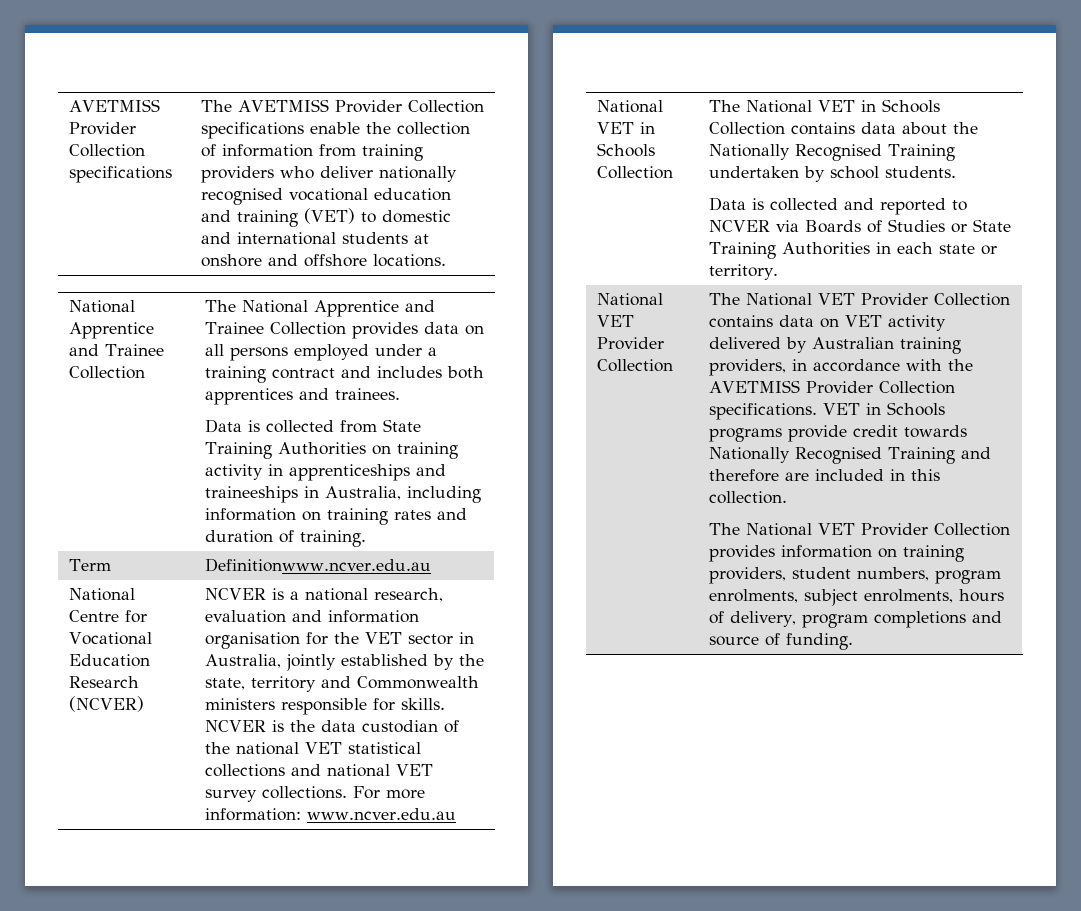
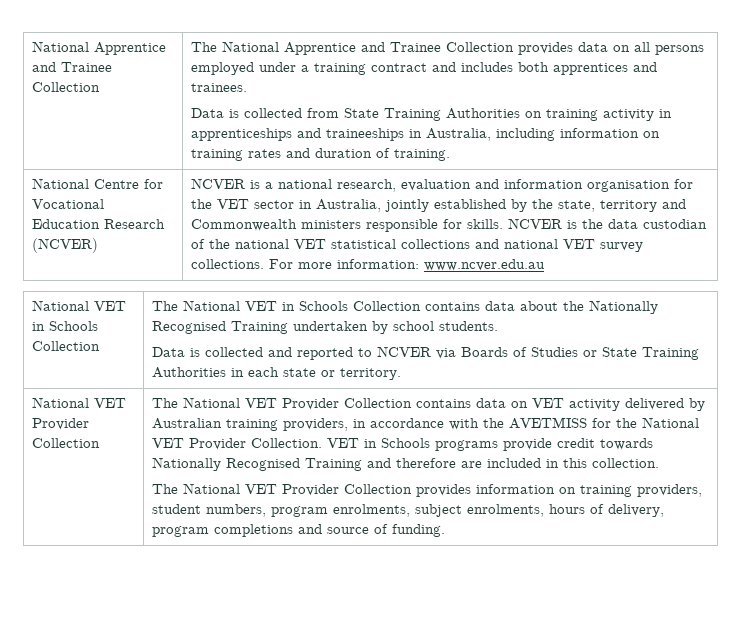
[68,99,160,112] [68,122,136,135] [68,144,145,157] [68,166,172,183] [200,99,484,113] [200,122,470,139] [200,144,423,161] [200,166,457,183] [200,188,451,205] [200,208,451,227] [200,232,429,245] [200,254,446,267] AVETMISS Provider Collection specifications | The AVETMISS Provider Collection specifications enable the collection of information from training providers who deliver nationally recognised vocational education and training (VET) to domestic and international students at onshore and offshore locations. // -> (31, 46) none
[68,559,111,571] [204,558,431,572] // Term | Definitionwww.ncver.edu.au -> (450, 155) none
[805,381,955,394] [708,403,817,420] Provider Collection specifications. -> [591,417,699,428] [151,438,322,450] for the National VET Provider Collection.

